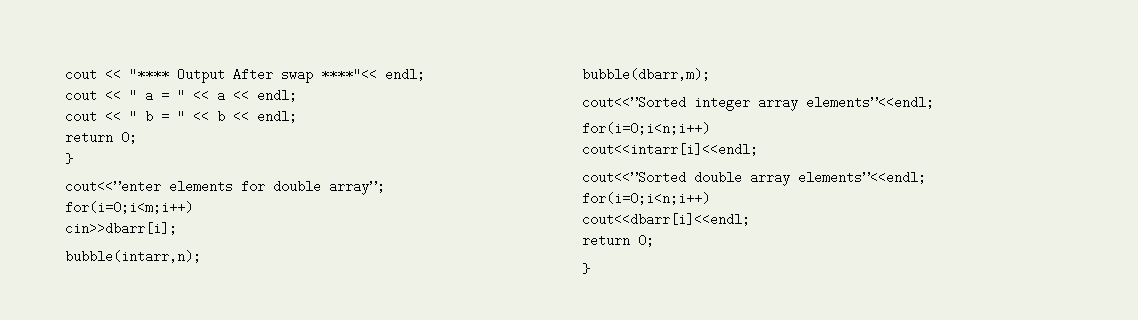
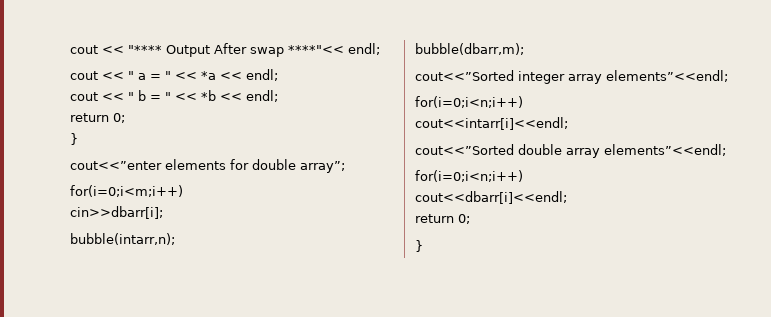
[217,89,225,102] a -> [201,71,216,80] *a
[217,110,225,123] b -> [201,90,216,101] *b

